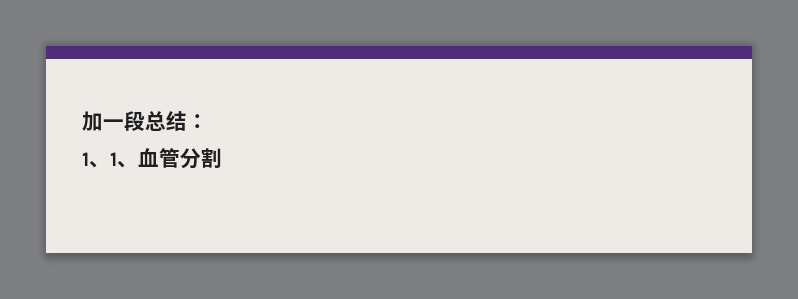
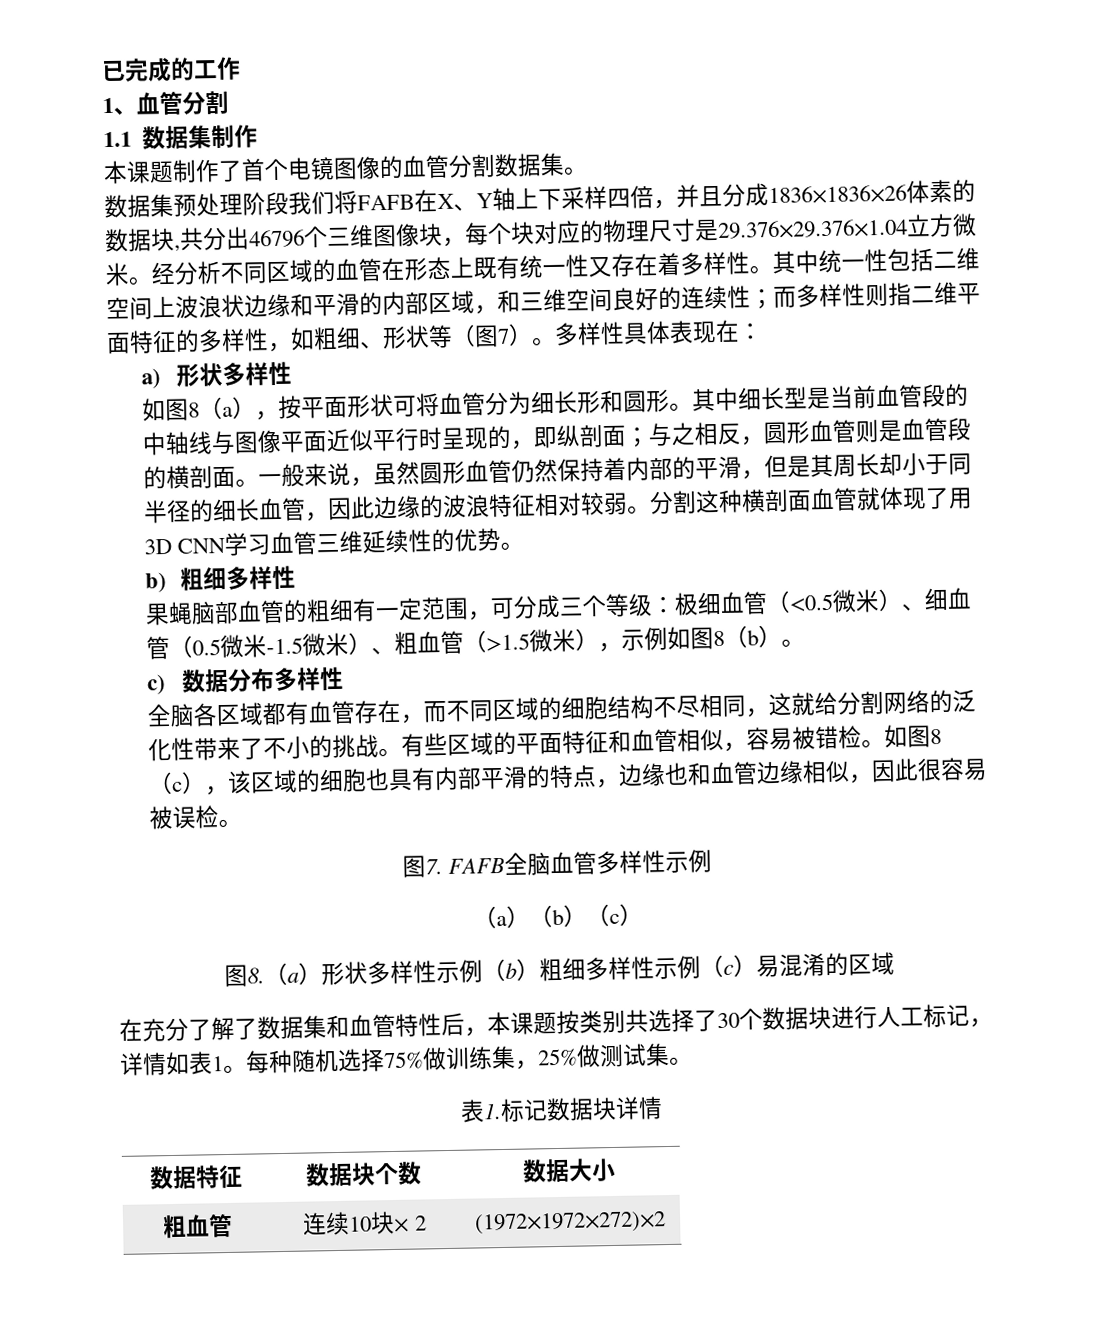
[82,111,208,131] [82,148,222,169] 加一段总结： // 1、1、血管分割 -> [101,56,241,83] [102,90,229,116] [103,124,259,150] [103,152,588,185] [104,179,976,219] [105,213,977,253] [105,247,980,287] [106,281,981,320] [106,319,763,355] [141,361,292,389] [142,383,970,422] [142,417,973,456] [143,452,973,490] [143,486,974,524] [144,527,525,556] [145,565,296,593] [145,587,973,626] [146,624,806,660] [147,666,344,695] [147,689,977,727] [148,724,943,762] [148,757,989,796] [149,805,243,830] [401,849,713,878] [473,903,643,929] [223,951,895,988] [119,1003,993,1042] [119,1042,693,1076] [460,1096,663,1123] [150,1164,243,1190] [306,1161,422,1187] [521,1157,616,1183] [161,1213,233,1239] [302,1210,427,1236] [473,1211,666,1235] 已完成的工作 // 1、血管分割 // 1.1数据集制作 // 本课题制作了首个电镜图像的血管分割数据集。 // 数据集预处理阶段我们将FAFB在X、Y轴上下采样四倍，并且分成1836×1836×26体素的数据块,共分出46796个三维图像块，每个块对应的物理尺寸是29.376×29.376×1.04立方微米。经分析不同区域的血管在形态上既有统一性又存在着多样性。其中统一性包括二维空间上波浪状边缘和平滑的内部区域，和三维空间良好的连续性；而多样性则指二维平面特征的多样性，如粗细、形状等（图7）。多样性具体表现在： // a)形状多样性 // 如图8（a），按平面形状可将血管分为细长形和圆形。其中细长型是当前血管段的中轴线与图像平面近似平行时呈现的，即纵剖面；与之相反，圆形血管则是血管段的横剖面。一般来说，虽然圆形血管仍然保持着内部的平滑，但是其周长却小于同半径的细长血管，因此边缘的波浪特征相对较弱。分割这种横剖面血管就体现了用3D CNN学习血管三维延续性的优势。 // b)粗细多样性 // 果蝇脑部血管的粗细有一定范围，可分成三个等级：极细血管（<0.5微米）、细血管（0.5微米-1.5微米）、粗血管（>1.5微米），示例如图8（b）。 // c)数据分布多样性 // 全脑各区域都有血管存在，而不同区域的细胞结构不尽相同，这就给分割网络的泛化性带来了不小的挑战。有些区域的平面特征和血管相似，容易被错检。如图8（c），该区域的细胞也具有内部平滑的特点，边缘也和血管边缘相似，因此很容易被误检。 // 图7. FAFB全脑血管多样性示例 // （a）（b）（c） // 图8.（a）形状多样性示例（b）粗细多样性示例（c）易混淆的区域 // 在充分了解了数据集和血管特性后，本课题按类别共选择了30个数据块进行人工标记，详情如表1。每种随机选择75%做训练集，25%做测试集。 // 表1.标记数据块详情 // 数据特征 | 数据块个数 | 数据大小 // 粗血管 | 连续10块× 2 | (1972×1972×272)×2

